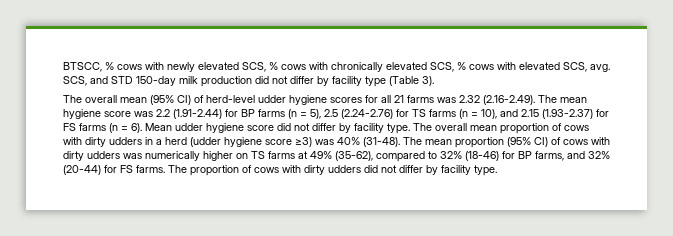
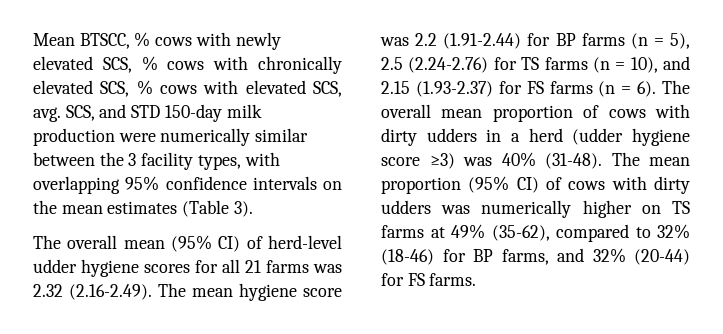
(63, 67) none -> [33,33,75,46] Mean
[255,76,386,87] did not differ by facility type -> [118,128,309,146] [33,152,280,170] [33,176,342,194] [33,200,178,214] were numerically similar between the 3 facility types, with overlapping 95% confidence intervals on the mean estimates
[145,123,410,134] Mean udder hygiene score did not differ by facility type. -> (657, 89) none
[168,165,497,176] The proportion of cows with dirty udders did not differ by facility type. -> (477, 279) none

